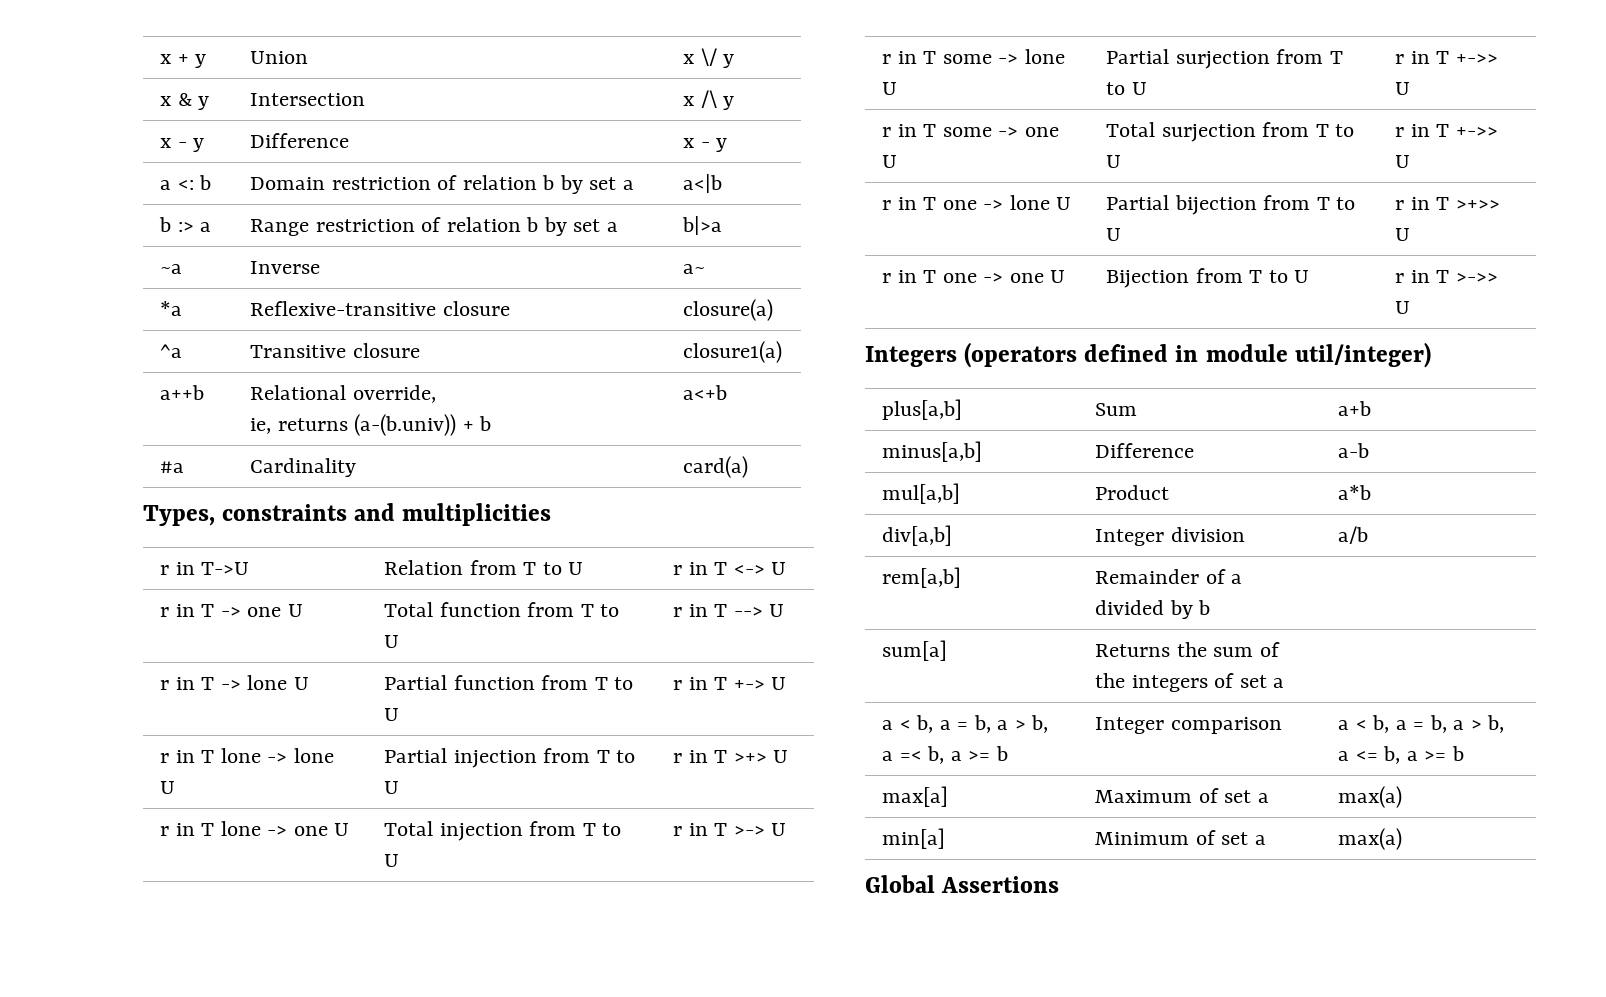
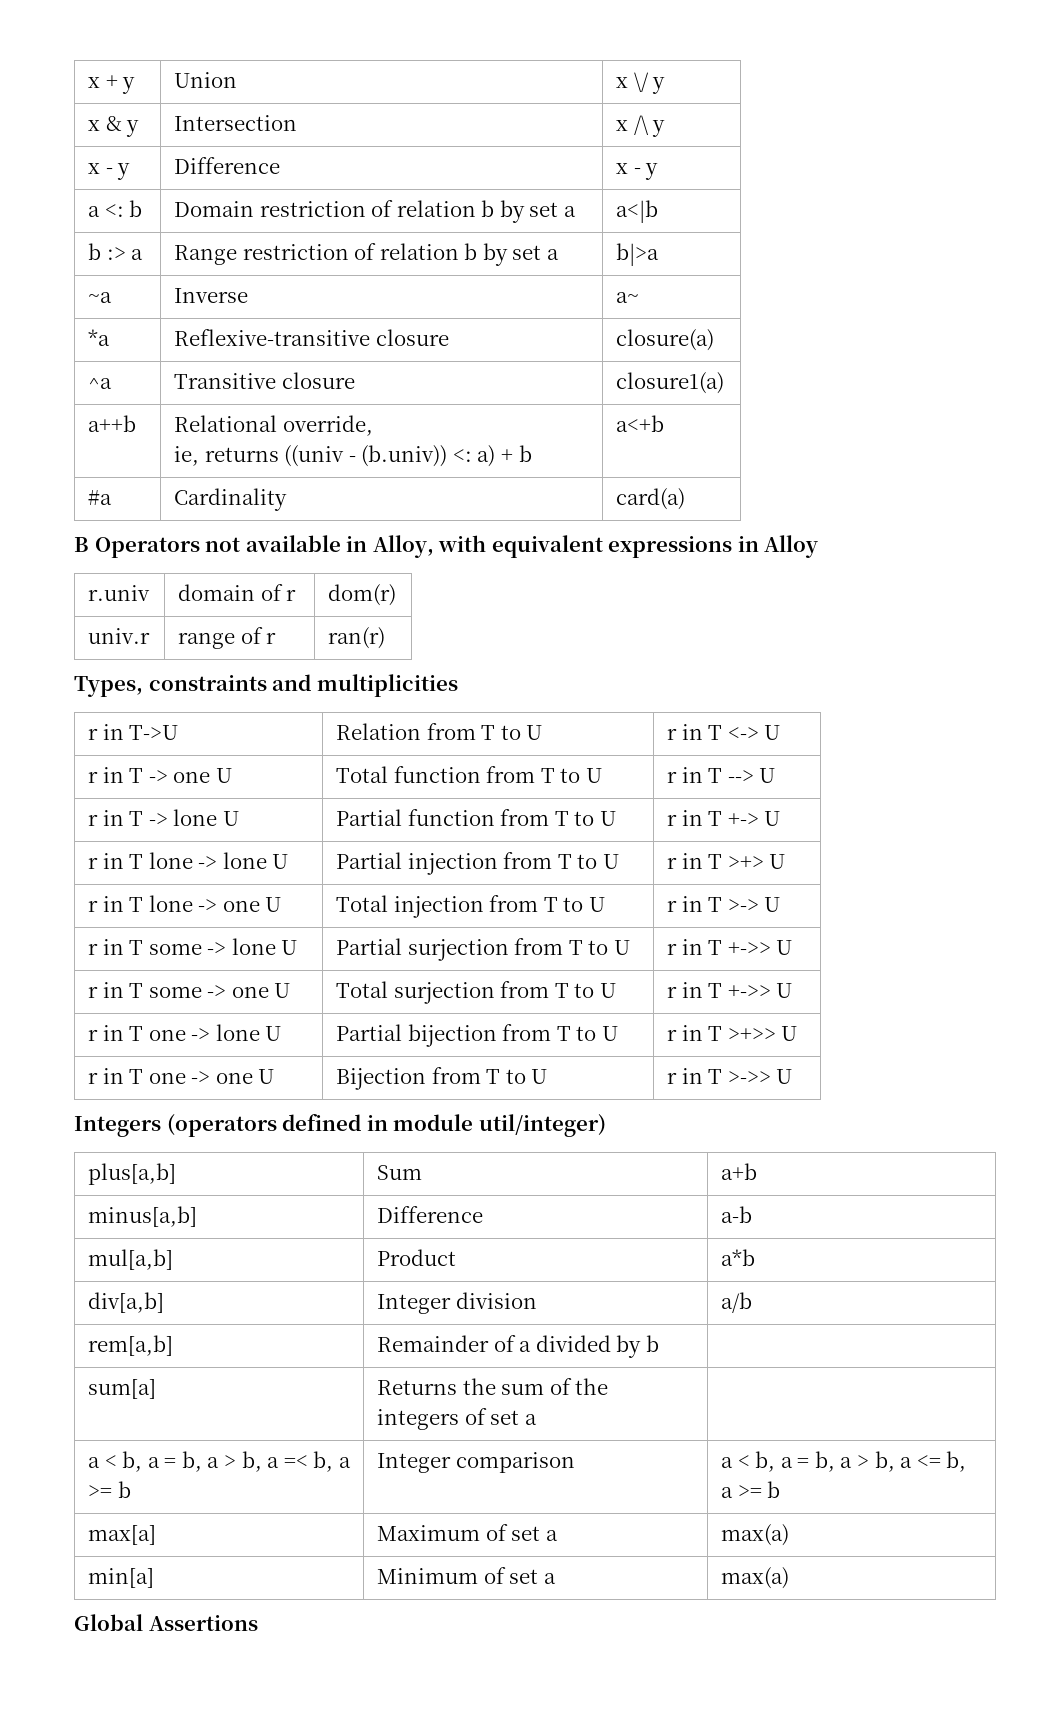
[354,414,457,436] (a-(b.univ)) -> [284,445,496,467] ((univ - (b.univ)) <: a)
(749, 467) none -> [74,535,819,558] [88,585,151,601] [178,584,297,601] [328,584,397,606] [88,628,151,644] [178,627,277,649] [328,627,386,649] // B Operators not available in Alloy, with equivalent expressions in Alloy // r.univ | domain of r | dom(r) // univ.r | range of r | ran(r)

